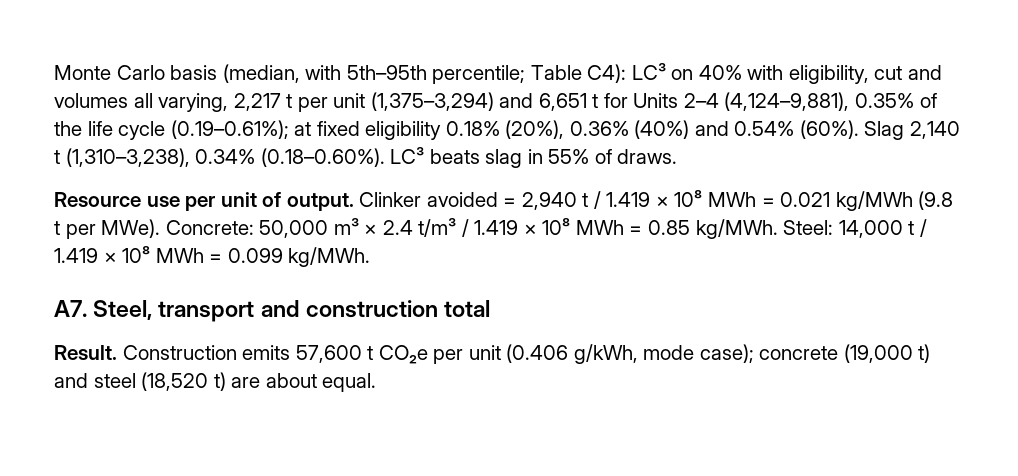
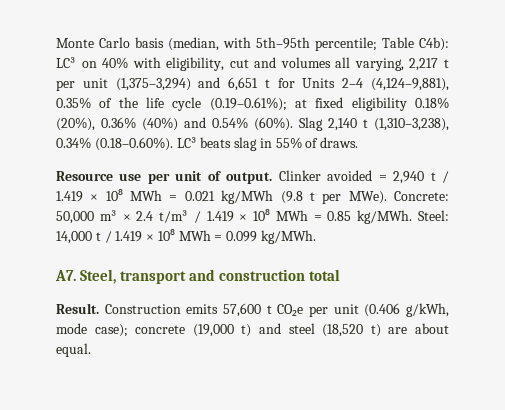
[587,64,627,83] C4): -> [419,37,449,51] C4b):

